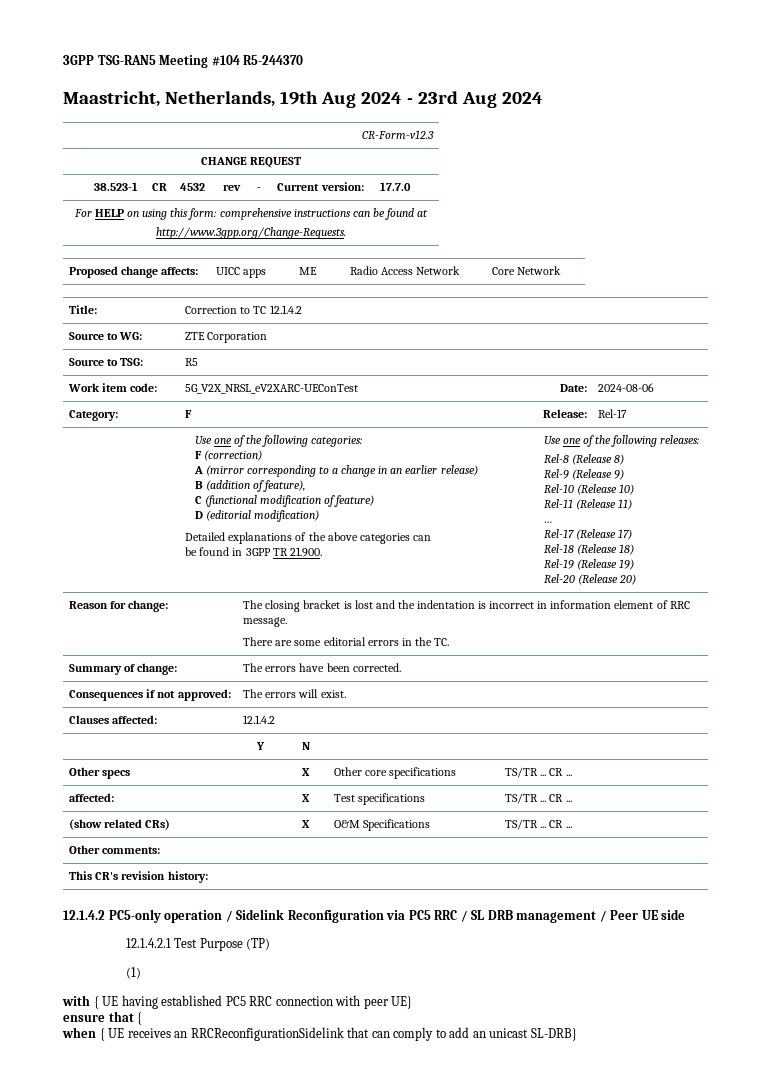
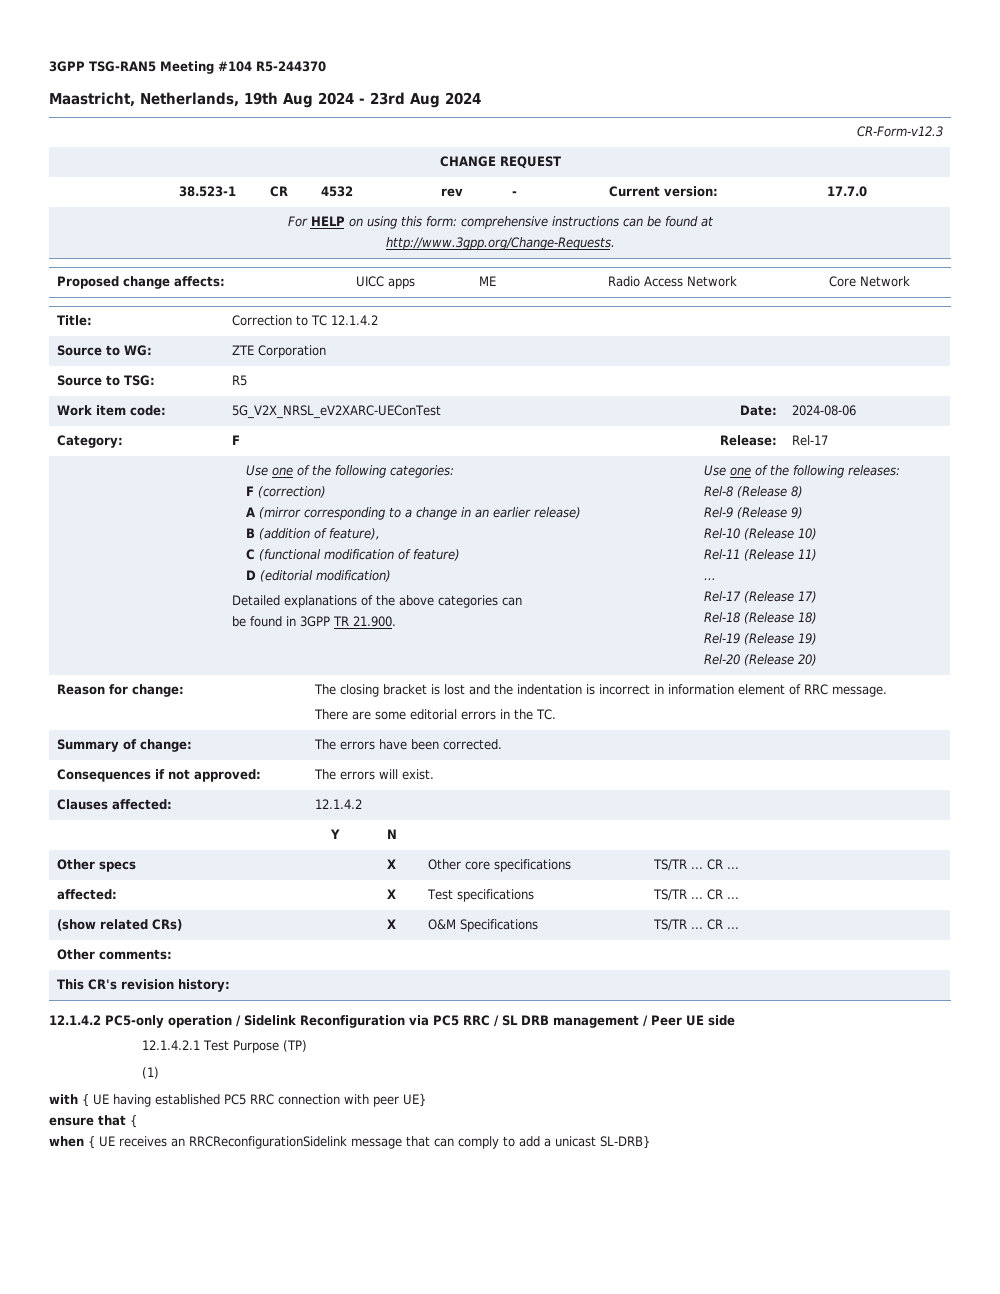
(344, 1034) none -> [351,1138,402,1149] message
[472,1031,486,1038] an -> [544,1138,551,1147] a

